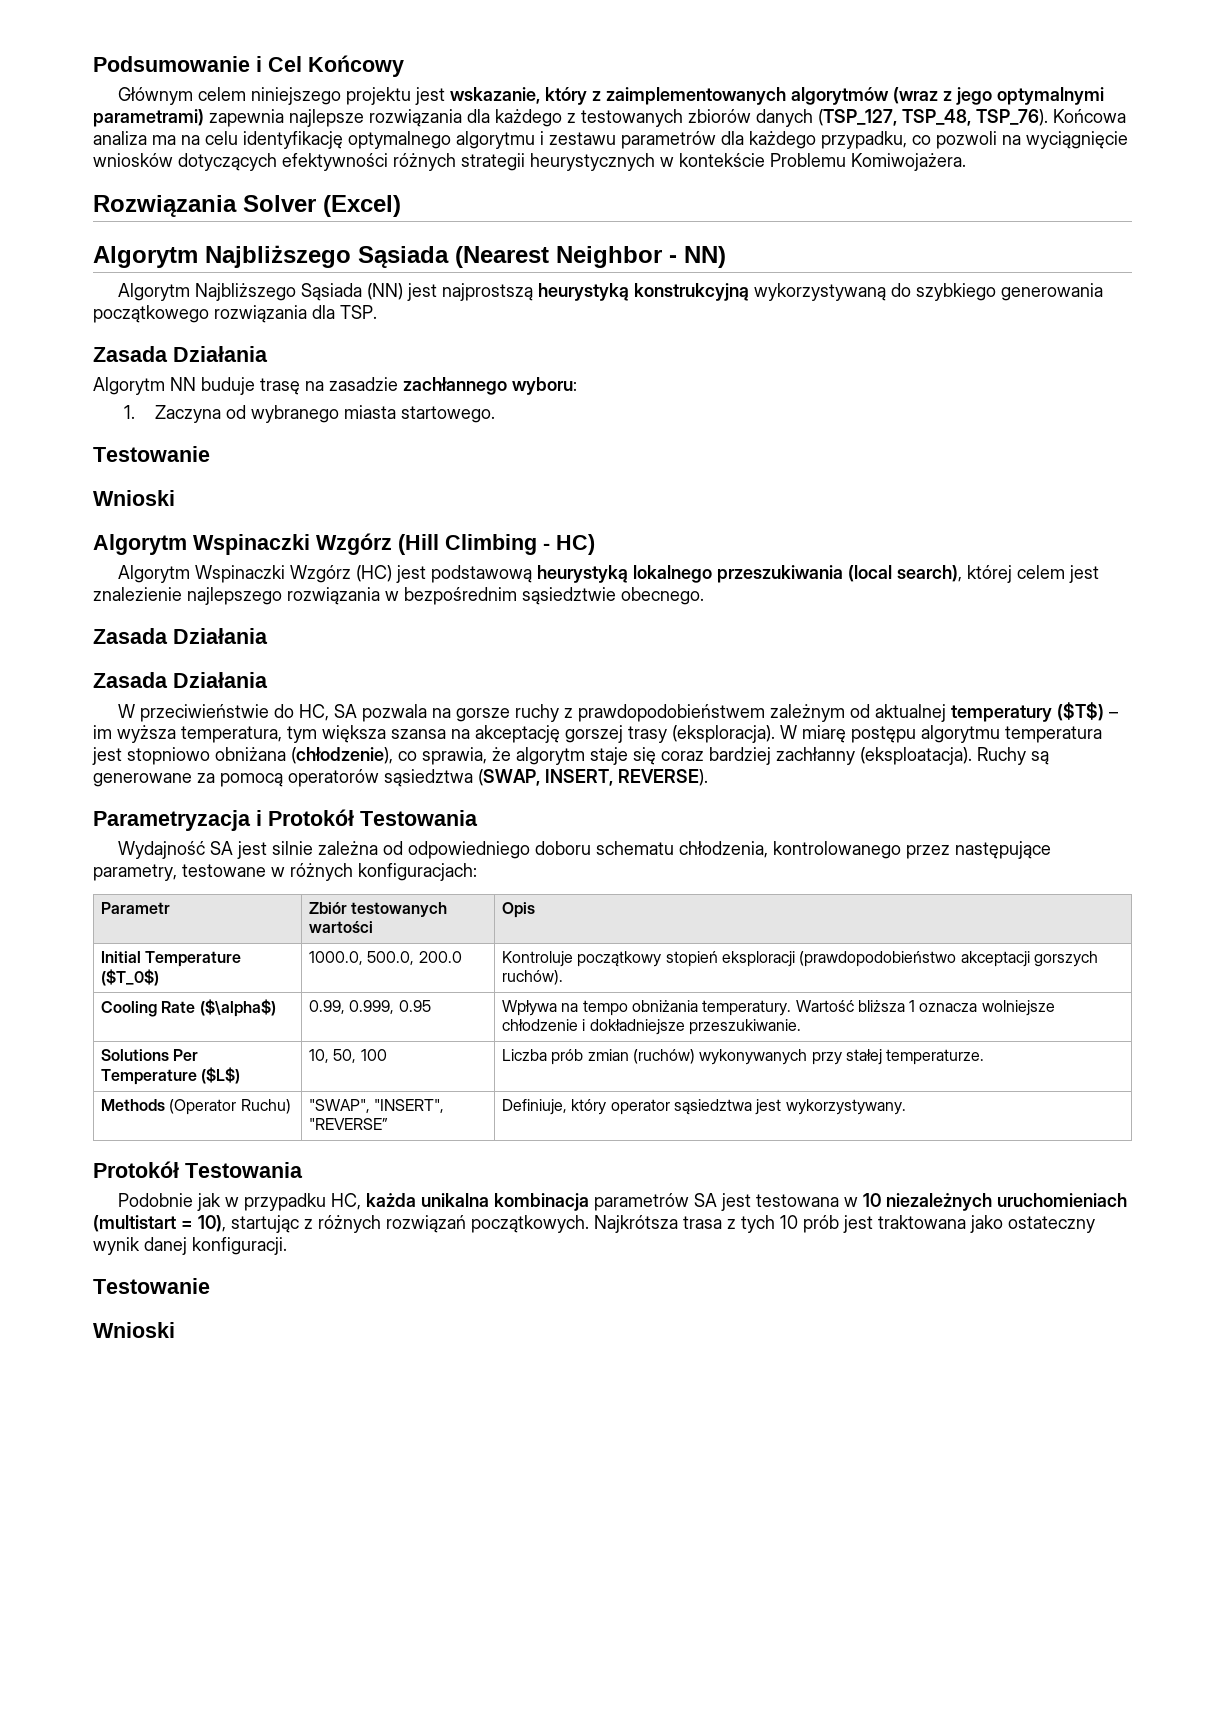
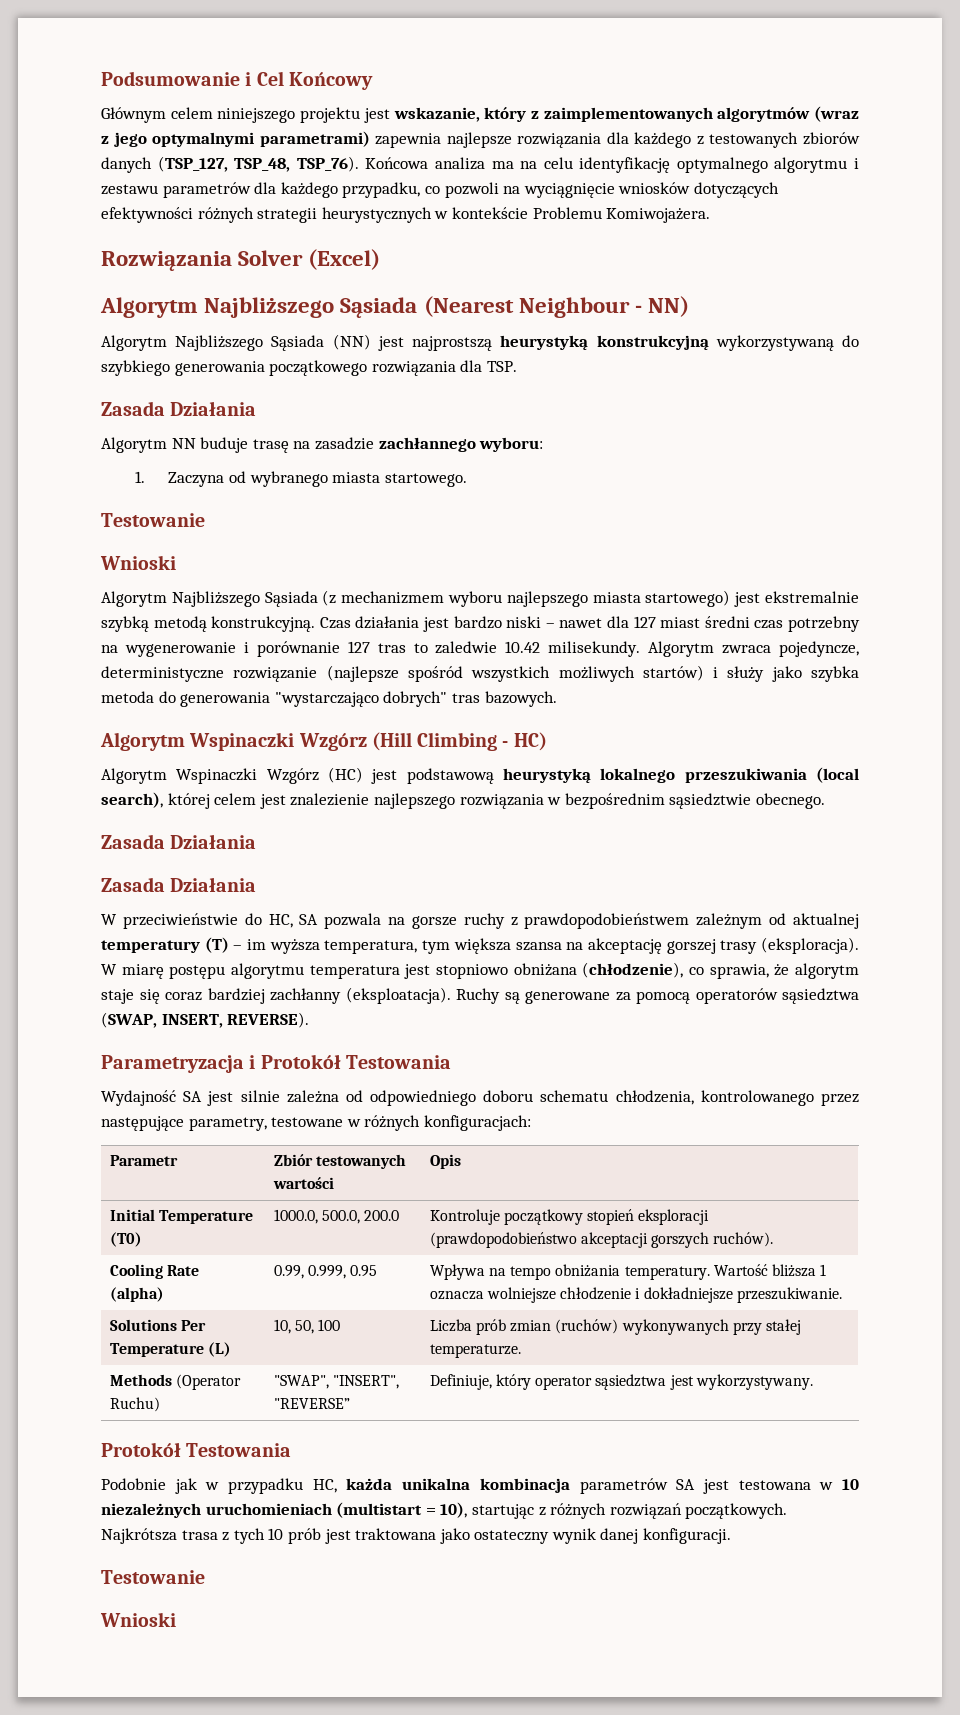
[556,246,662,268] Neighbor -> [518,297,630,318] Neighbour
(175, 498) none -> [101,590,859,607] [101,616,861,632] [101,641,859,657] [101,665,859,682] [101,691,557,707] // Algorytm Najbliższego Sąsiada (z mechanizmem wyboru najlepszego miasta startowego) jest ekstremalnie szybką metodą konstrukcyjną. Czas działania jest bardzo niski – nawet dla 127 miast średni czas potrzebny na wygenerowanie i porównanie 127 tras to zaledwie 10.42 milisekundy. Algorytm zwraca pojedyncze, deterministyczne rozwiązanie (najlepsze spośród wszystkich możliwych startów) i służy jako szybka metoda do generowania "wystarczająco dobrych" tras bazowych.
[1057,702,1105,721] ($T$) -> [204,937,229,953] (T)
[100,969,159,986] ($T_0$) -> [109,1232,142,1247] (T0)
[199,999,276,1017] ($\alpha$) -> [109,1287,164,1302] (alpha)
[201,1067,241,1084] ($L$) -> [208,1342,232,1357] (L)

